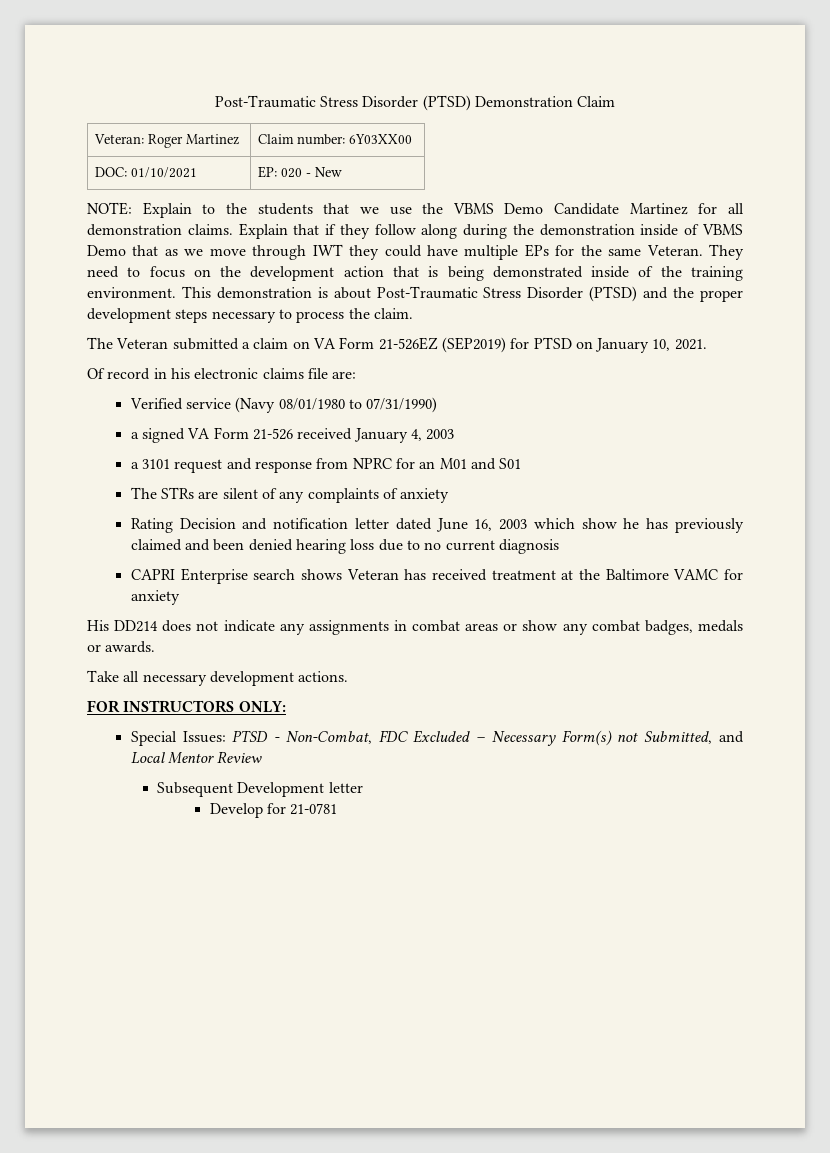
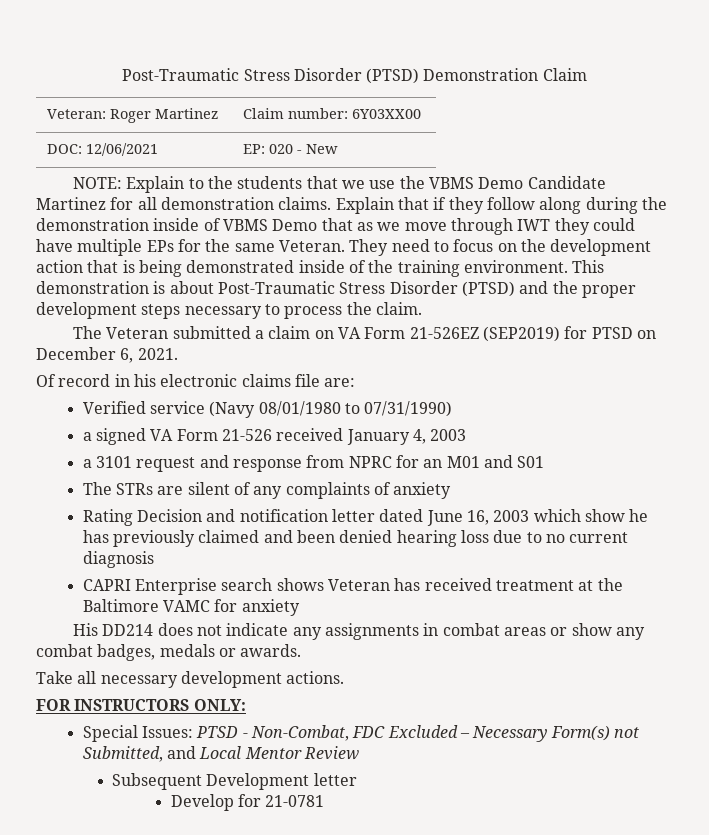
[131,167,198,178] 01/10/2021 -> [86,143,159,156] 12/06/2021
[595,338,671,353] January 10, -> [36,347,134,363] December 6,

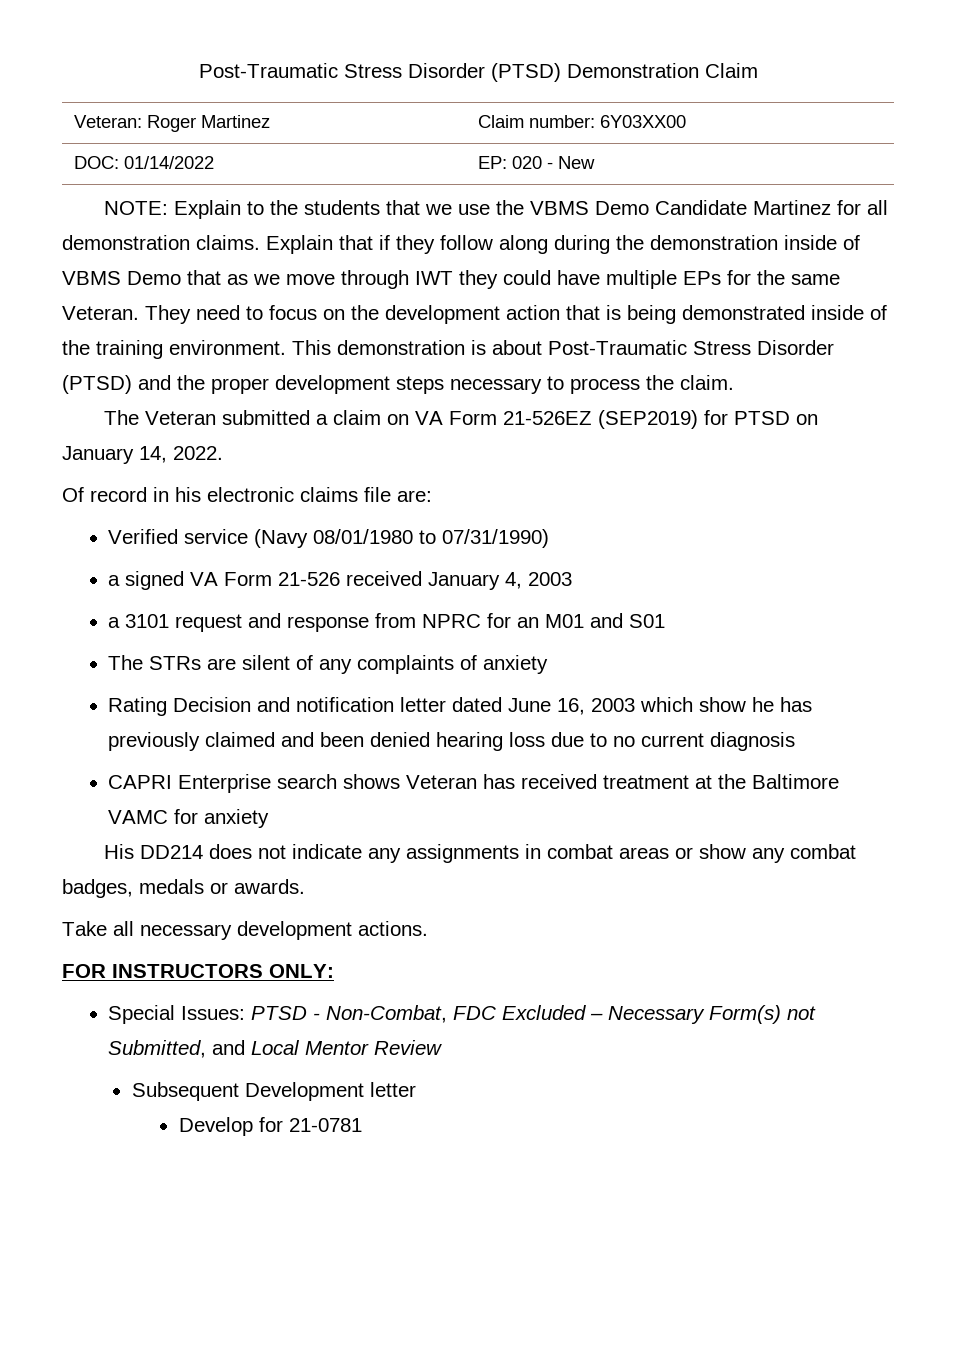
[86,143,159,156] 12/06/2021 -> [123,156,214,169] 01/14/2022
[36,347,178,363] December 6, 2021. -> [62,446,223,464] January 14, 2022.

